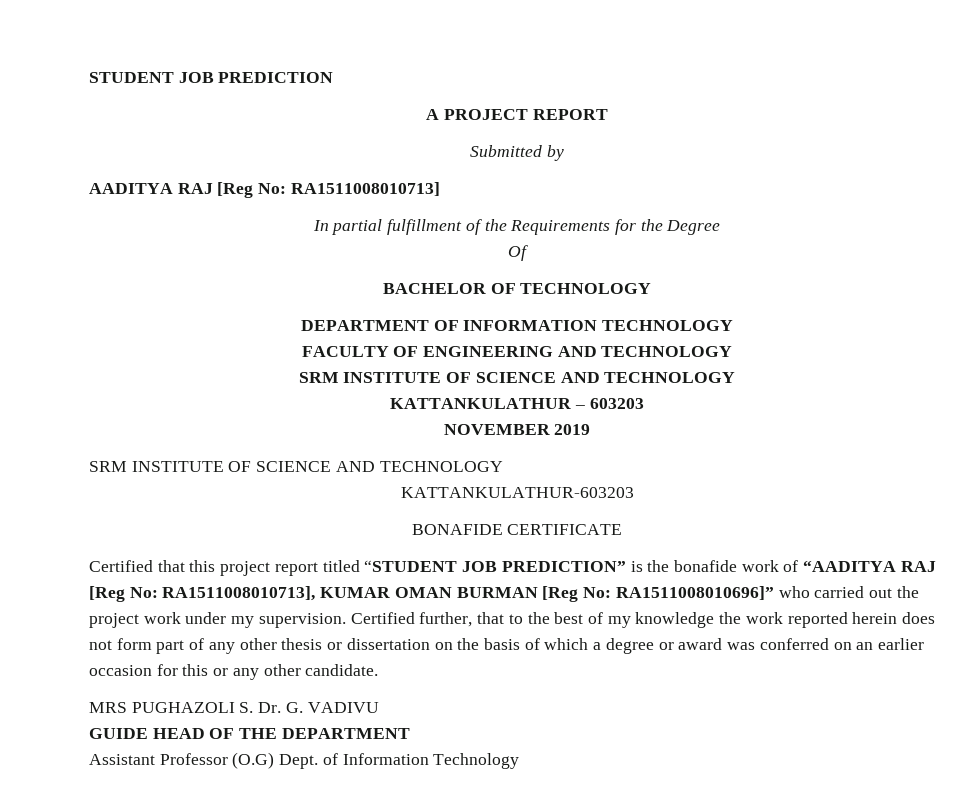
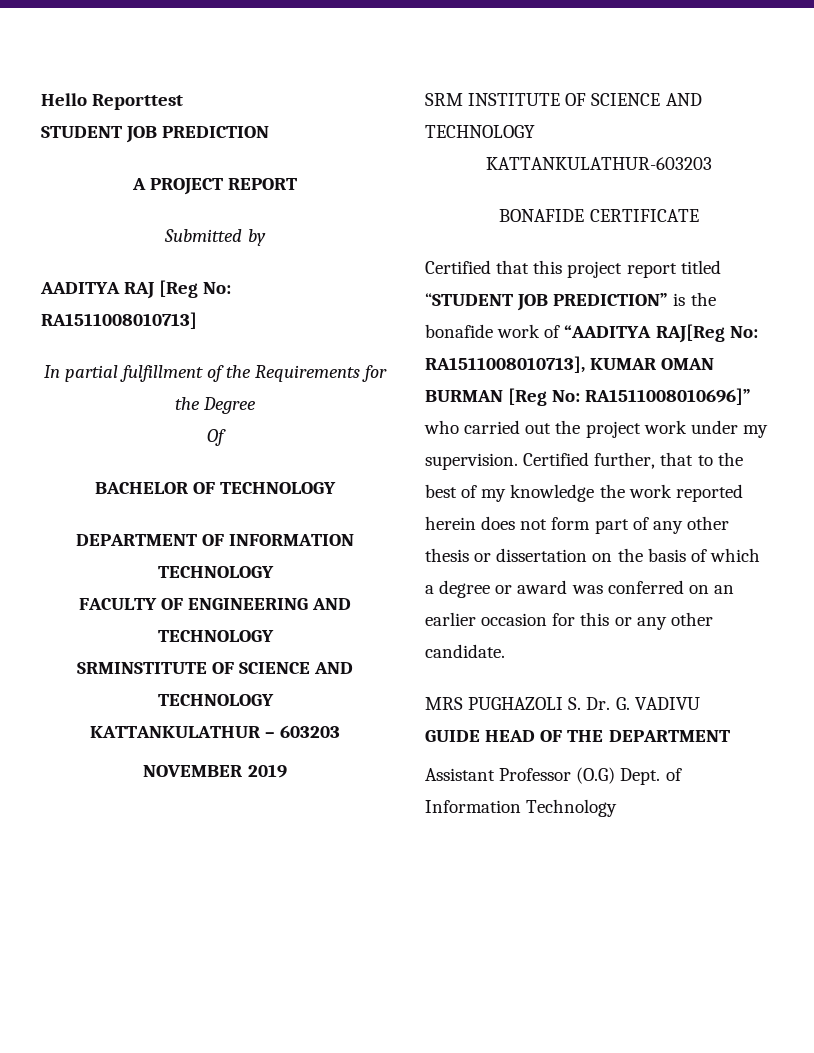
(89, 77) none -> [41,93,184,110] Hello Reporttest //
[298,372,442,383] SRM INSTITUTE -> [76,662,207,674] SRMINSTITUTE
[900,561,936,572] [89,586,125,602] RAJ [Reg -> [655,324,725,343] RAJ[Reg

